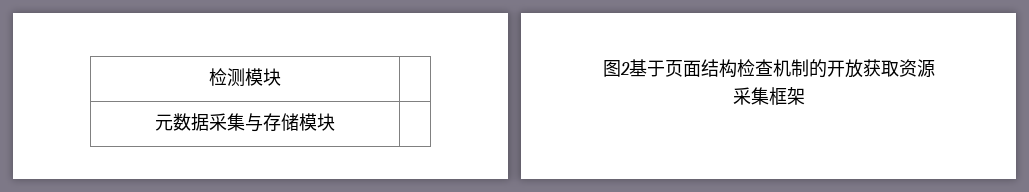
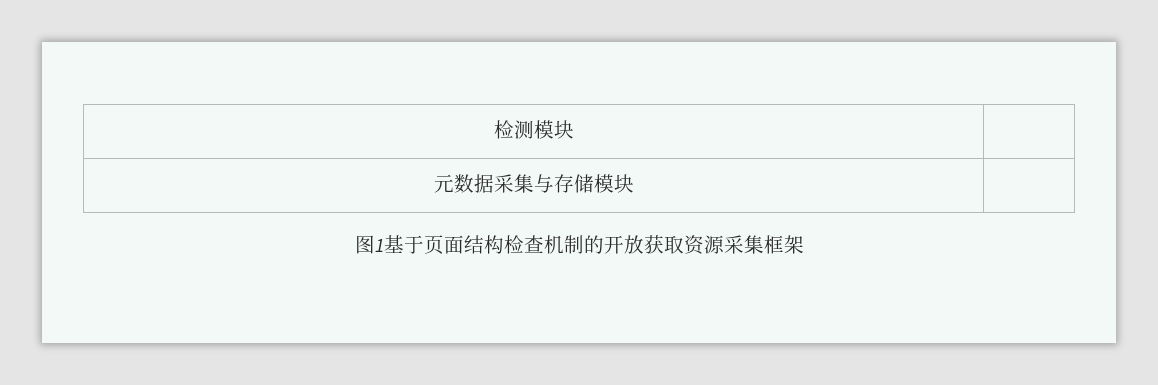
[619,62,630,75] 2 -> [374,239,384,252] 1

